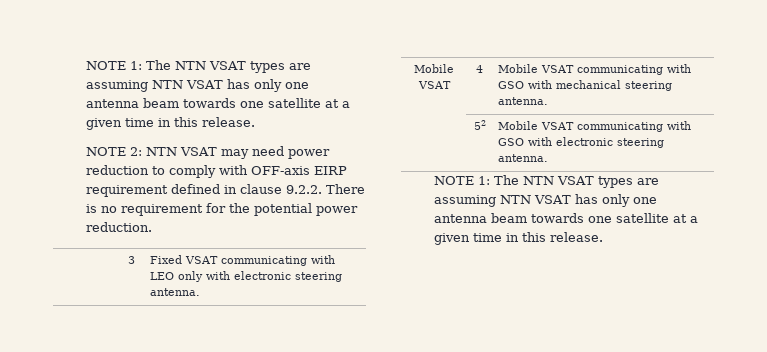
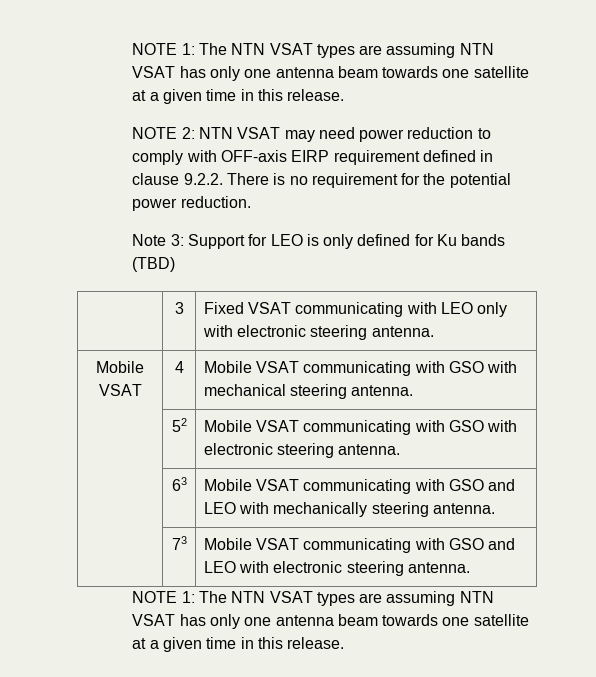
(153, 227) none -> [132,234,506,249] [132,257,176,272] // Note 3: Support for LEO is only defined for Ku bands (TBD)
(549, 158) none -> [171,477,187,491] [203,479,516,494] [203,502,495,517] [171,536,187,550] [203,538,516,553] [203,561,470,576] // | 63 | Mobile VSAT communicating with GSO and LEO with mechanically steering antenna. // | 73 | Mobile VSAT communicating with GSO and LEO with electronic steering antenna.

